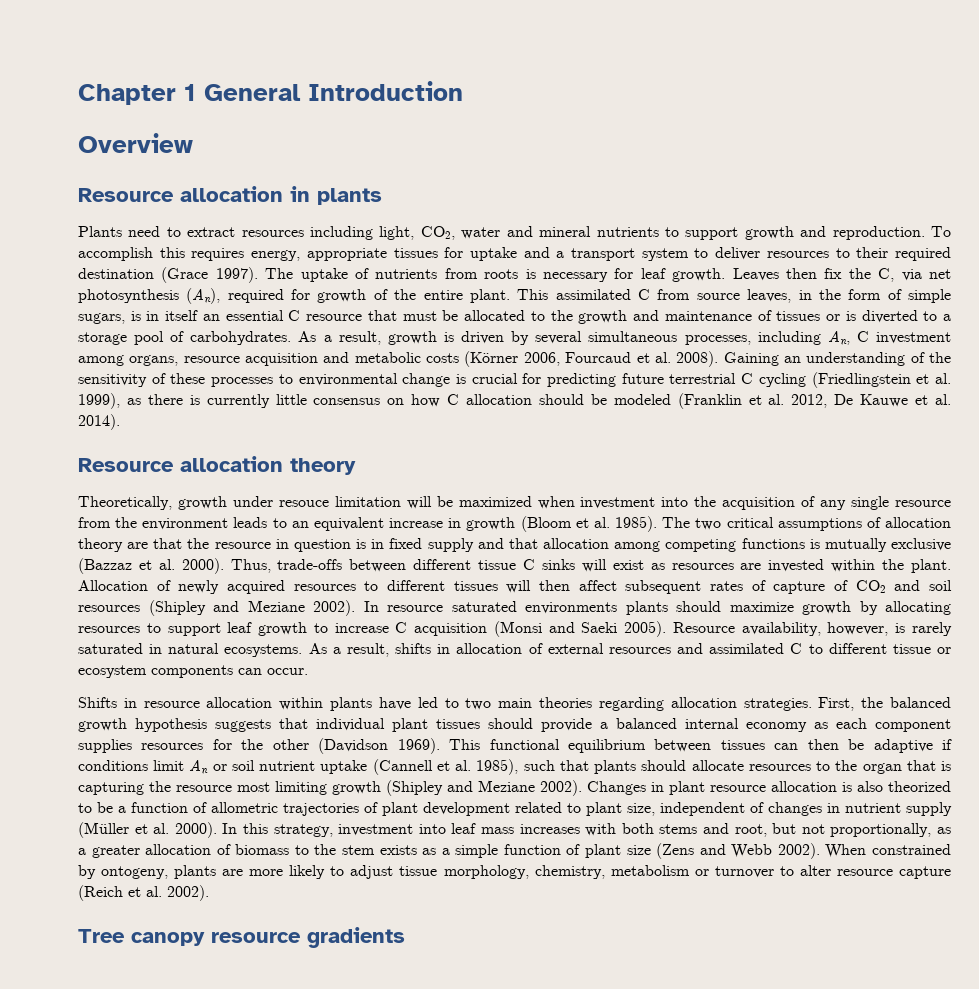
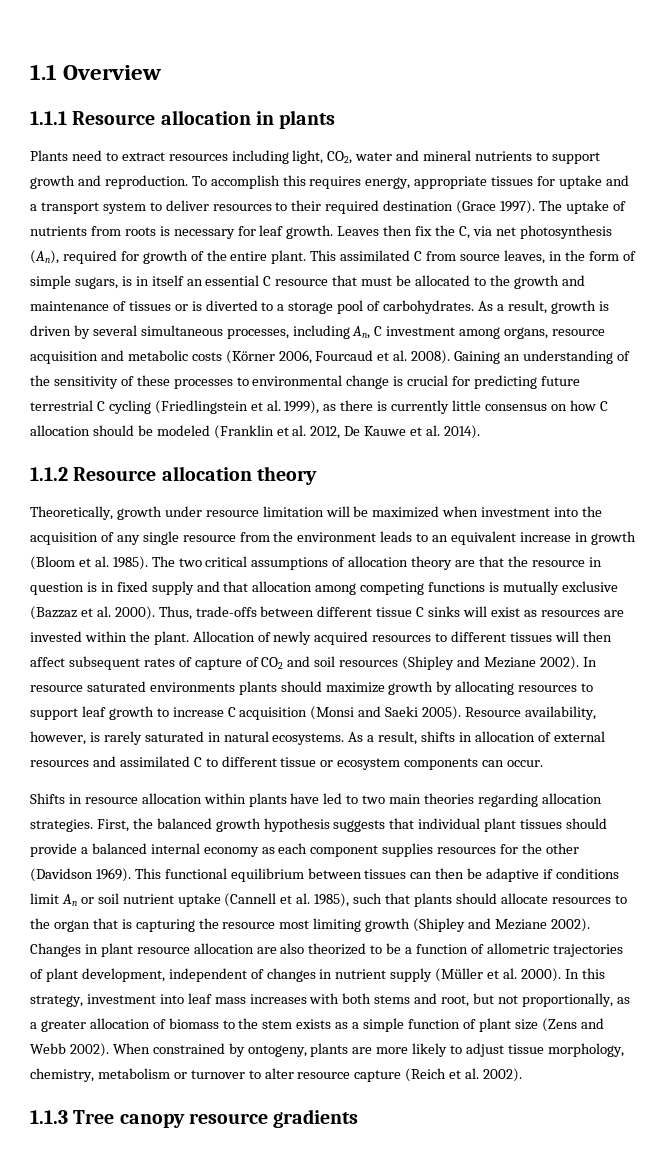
[78,81,463,105] Chapter 1 General Introduction // -> [30,64,57,80] 1.1
(193, 143) none -> [30,111,67,125] 1.1.1
(120, 422) none -> [30,467,68,481] 1.1.2
[278,500,329,507] resouce -> [205,510,259,517] resource
[842,782,852,792] is -> [256,947,277,954] are
[423,802,655,816] development related to plant size, -> [81,968,165,982] development,
(209, 893) none -> [30,1110,68,1124] 1.1.3

